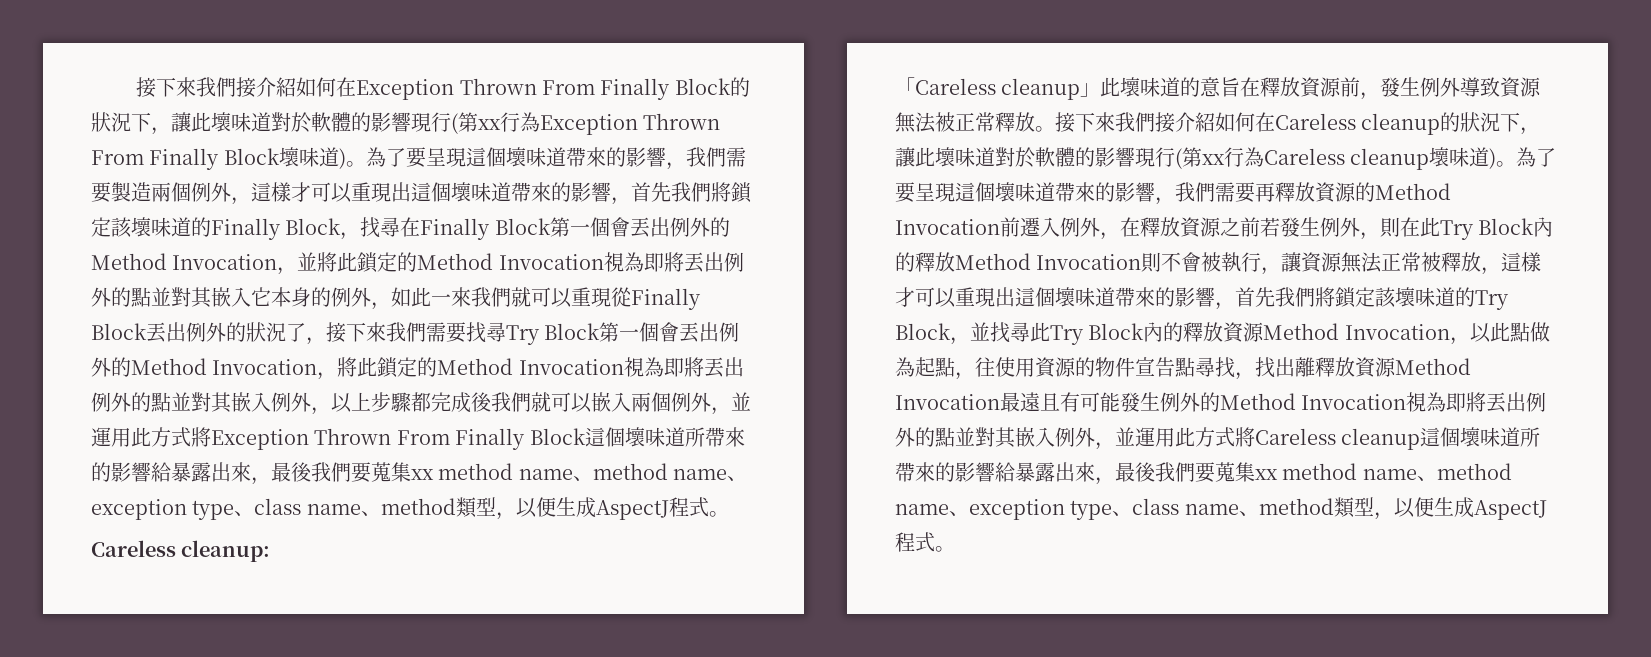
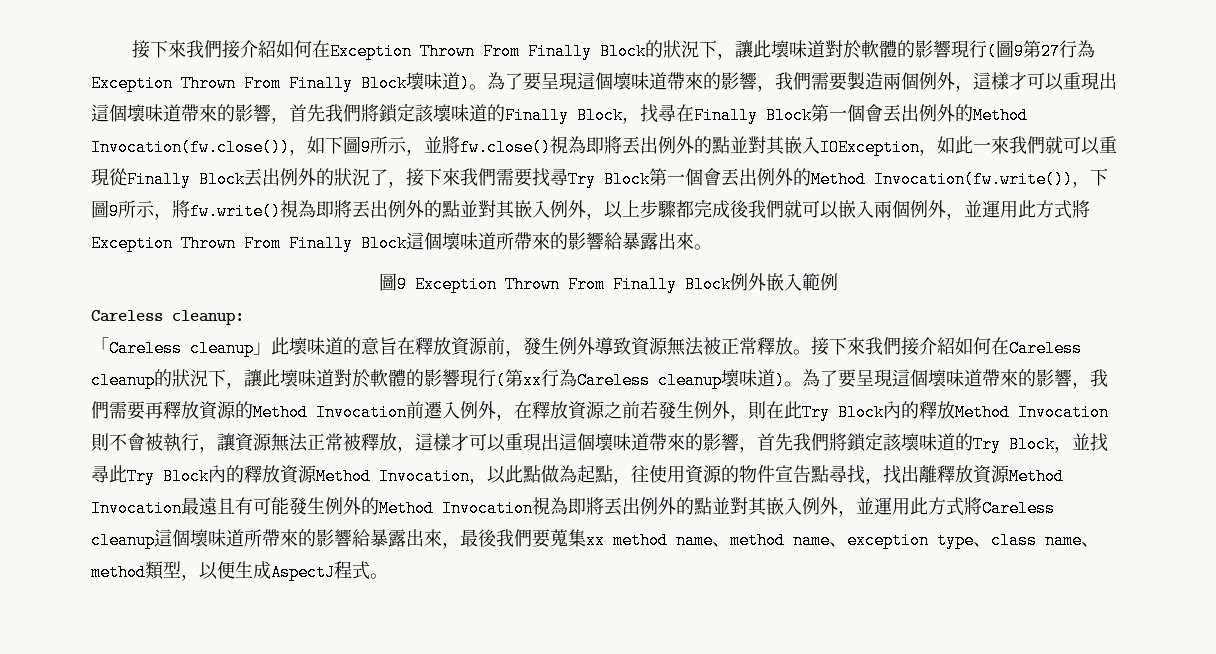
[458,112,501,132] 第xx -> [996,40,1061,60] 圖9第27
[172,252,744,275] [91,287,371,308] Invocation，並將此鎖定的Method Invocation視為即將丟出例外的點並對其嵌入它本身的例外 -> [91,136,920,156] Invocation(fw.close())，如下圖9所示，並將fw.close()視為即將丟出例外的點並對其嵌入IOException
[212,357,624,380] Invocation，將此鎖定的Method Invocation -> [874,168,1108,188] [91,200,281,220] Invocation(fw.write())，下圖9所示，將fw.write()
[251,462,748,485] [91,497,729,520] ，最後我們要蒐集xx method name、method name、exception type、class name、method類型，以便生成AspectJ程式。 -> [694,244,712,250] [378,273,838,293] 。 // 圖9 Exception Thrown From Finally Block例外嵌入範例

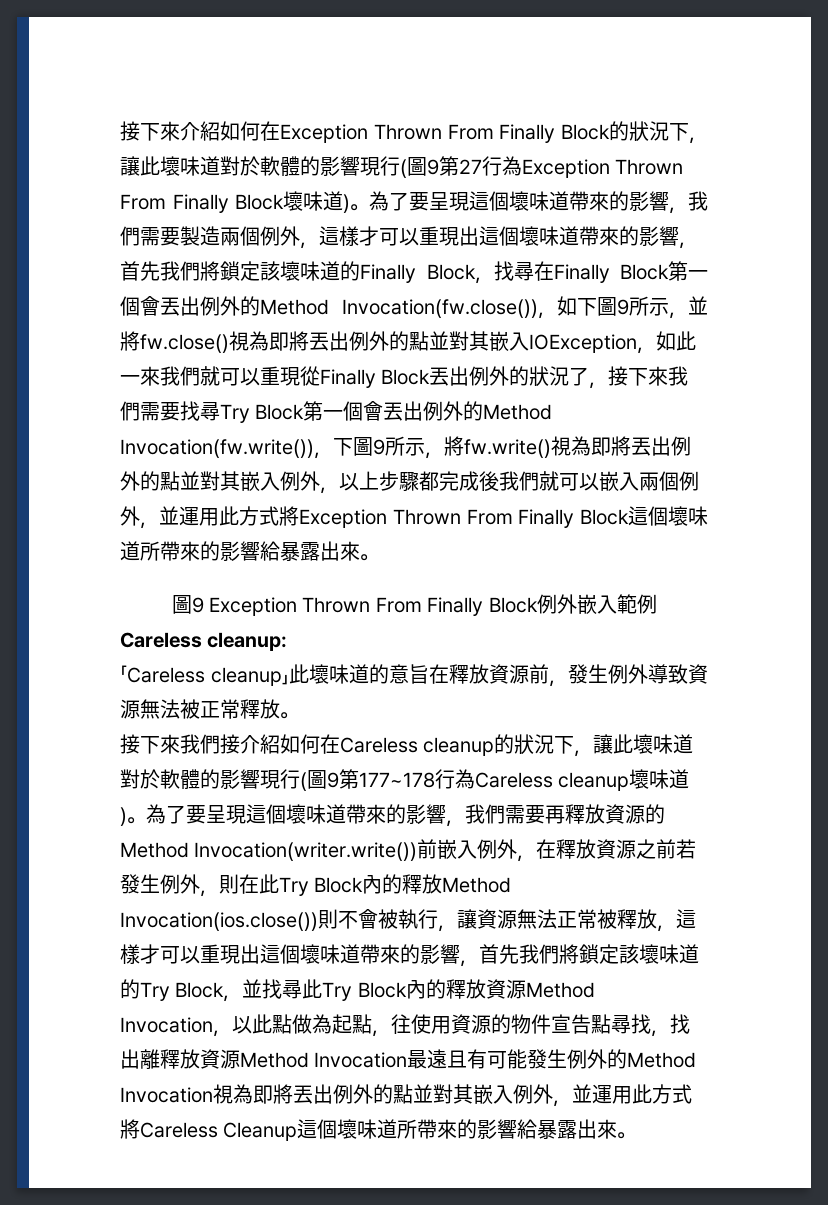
[132,40,241,59] 接下來我們接 -> [120,121,180,141] 接下來
(811, 352) none -> (299, 715) //
[505,369,542,389] 第xx -> [307,769,435,789] 圖9第177~178
[316,401,442,421] Invocation前遷 -> [194,839,458,861] Invocation(writer.write())前嵌
[1018,404,1109,421] Invocation -> [120,912,318,931] Invocation(ios.close())
[91,529,1099,549] [91,561,370,581] cleanup這個壞味道所帶來的影響給暴露出來，最後我們要蒐集xx method name、method name、exception type、class name、method類型，以便生成AspectJ程式 -> [223,1119,618,1141] Cleanup這個壞味道所帶來的影響給暴露出來

